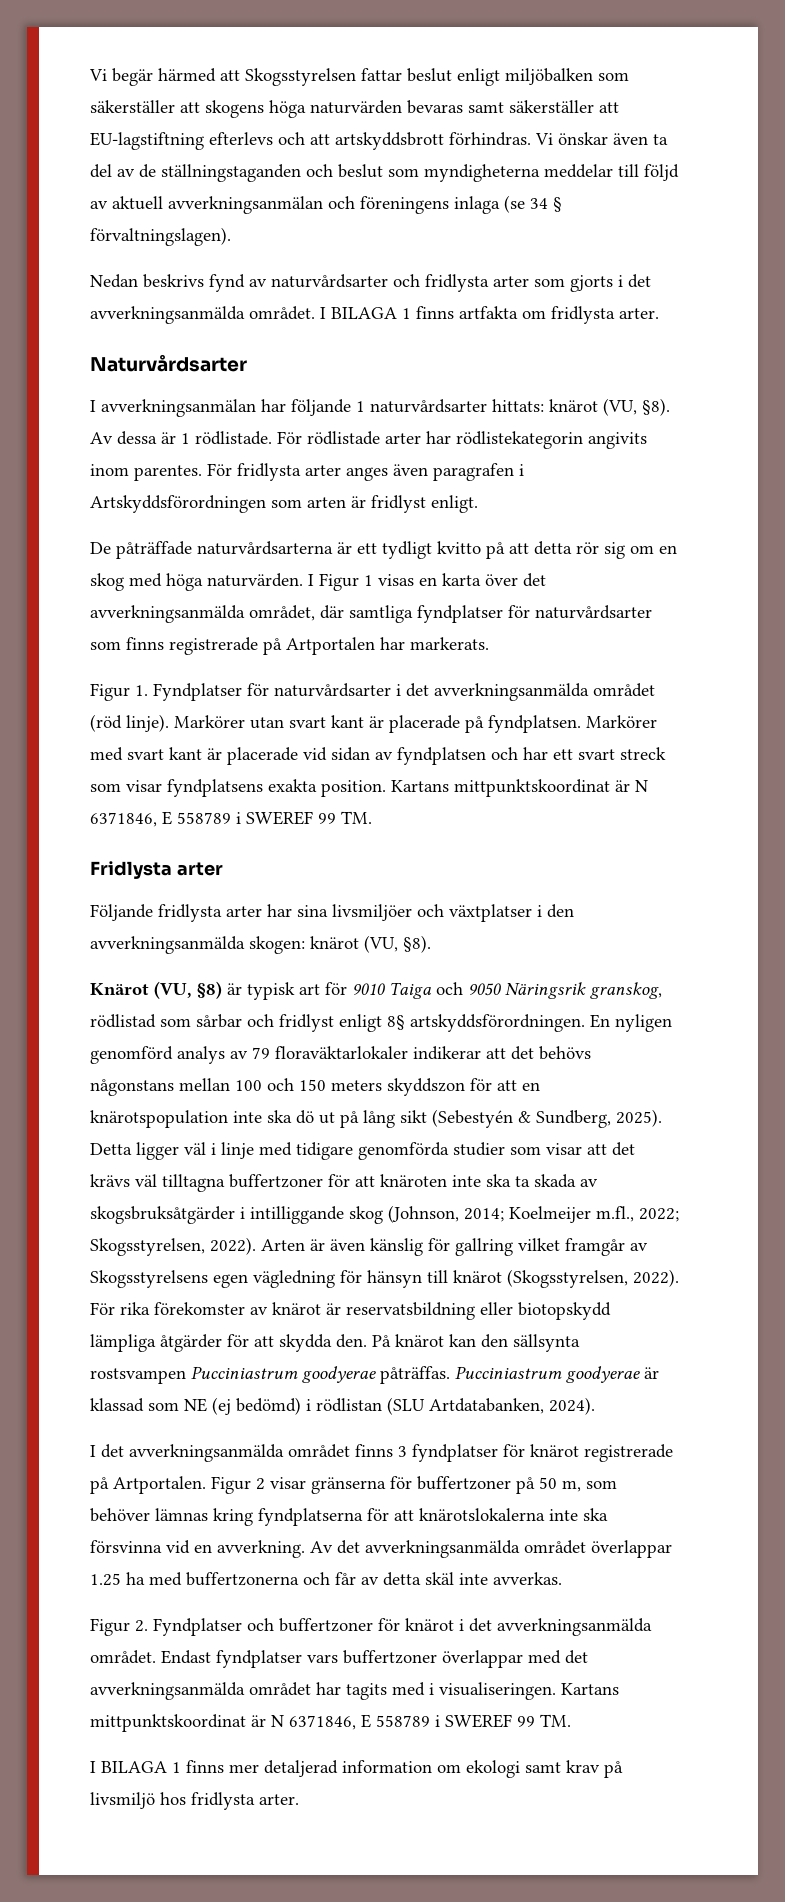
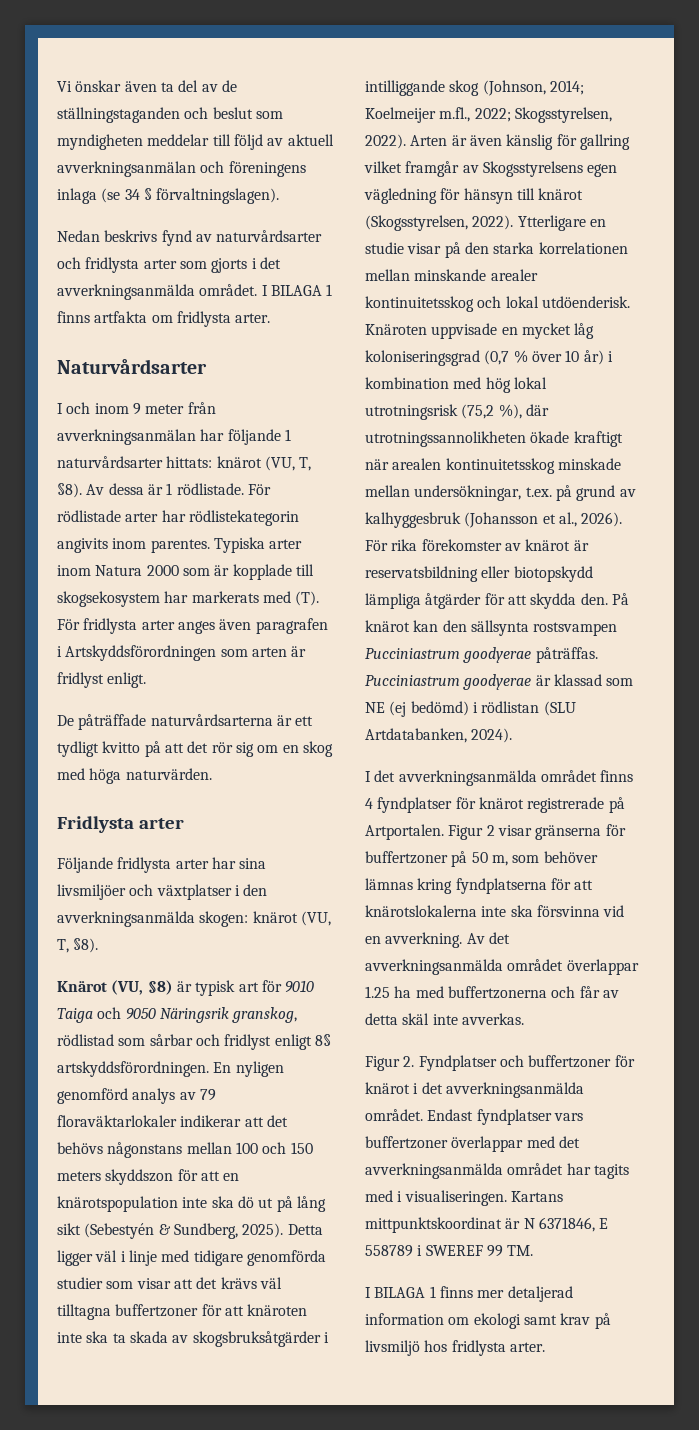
[89,68,629,86] [90,100,619,118] [90,132,553,150] Vi begär härmed att Skogsstyrelsen fattar beslut enligt miljöbalken som säkerställer att skogens höga naturvärden bevaras samt säkerställer att EU-lagstiftning efterlevs och att artskyddsbrott förhindras. Vi -> [57,81,72,92] Vi
[424,164,540,182] myndigheterna -> [57,134,143,150] myndigheten
(96, 406) none -> [66,402,216,415] och inom 9 meter från
(637, 407) none -> [299,457,312,471] T,
(202, 473) none -> [213,537,303,553] [57,564,314,580] [57,591,320,607] Typiska arter inom Natura 2000 som är kopplade till skogsekosystem har markerats med (T).
[534,541,572,555] detta -> [187,741,209,753] det
[308,573,546,591] [90,605,652,623] [90,637,489,655] [90,683,655,701] [90,714,657,733] [90,747,666,765] [90,779,648,797] [90,811,372,827] I Figur 1 visas en karta över det avverkningsanmälda området, där samtliga fyndplatser för naturvårdsarter som finns registrerade på Artportalen har markerats. // Figur 1. Fyndplatser för naturvårdsarter i det avverkningsanmälda området (röd linje). Markörer utan svart kant är placerade på fyndplatsen. Markörer med svart kant är placerade vid sidan av fyndplatsen och har ett svart streck som visar fyndplatsens exakta position. Kartans mittpunktskoordinat är N 6371846, E 558789 i SWEREF 99 TM. -> (212, 774) none
(398, 944) none -> [57,939,69,953] T,
(679, 1278) none -> [517,215,606,231] [365,242,628,258] [365,269,538,281] [365,296,630,312] [365,323,595,339] [365,350,613,366] [365,377,547,393] [365,404,549,420] [365,431,623,447] [365,458,621,474] [365,485,636,501] [365,512,623,528] Ytterligare en studie visar på den starka korrelationen mellan minskande arealer kontinuitetsskog och lokal utdöenderisk. Knäroten uppvisade en mycket låg koloniseringsgrad (0,7 % över 10 år) i kombination med hög lokal utrotningsrisk (75,2 %), där utrotningssannolikheten ökade kraftigt när arealen kontinuitetsskog minskade mellan undersökningar, t.ex. på grund av kalhyggesbruk (Johansson et al., 2026).
[398,1446,407,1457] 3 -> [365,798,373,809] 4

